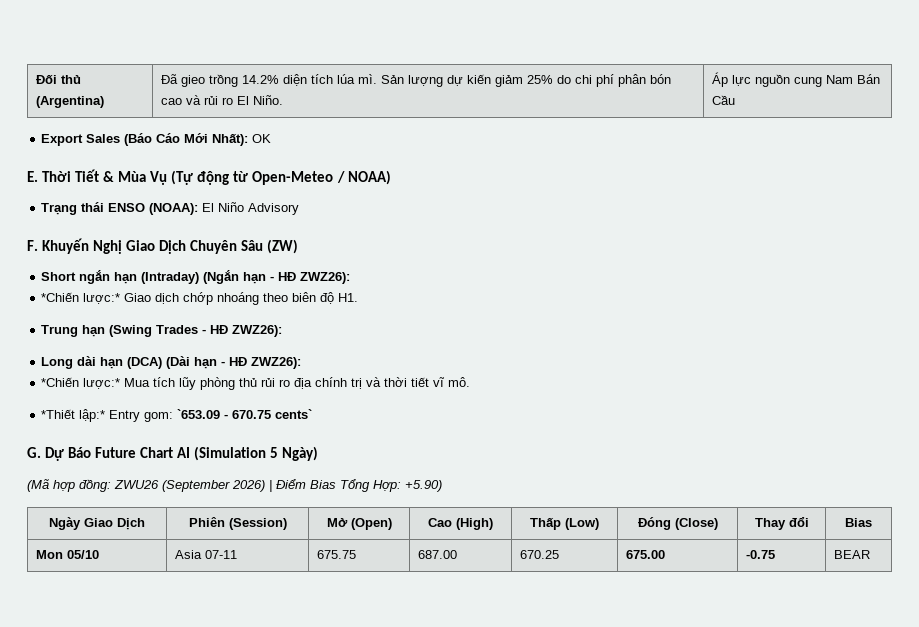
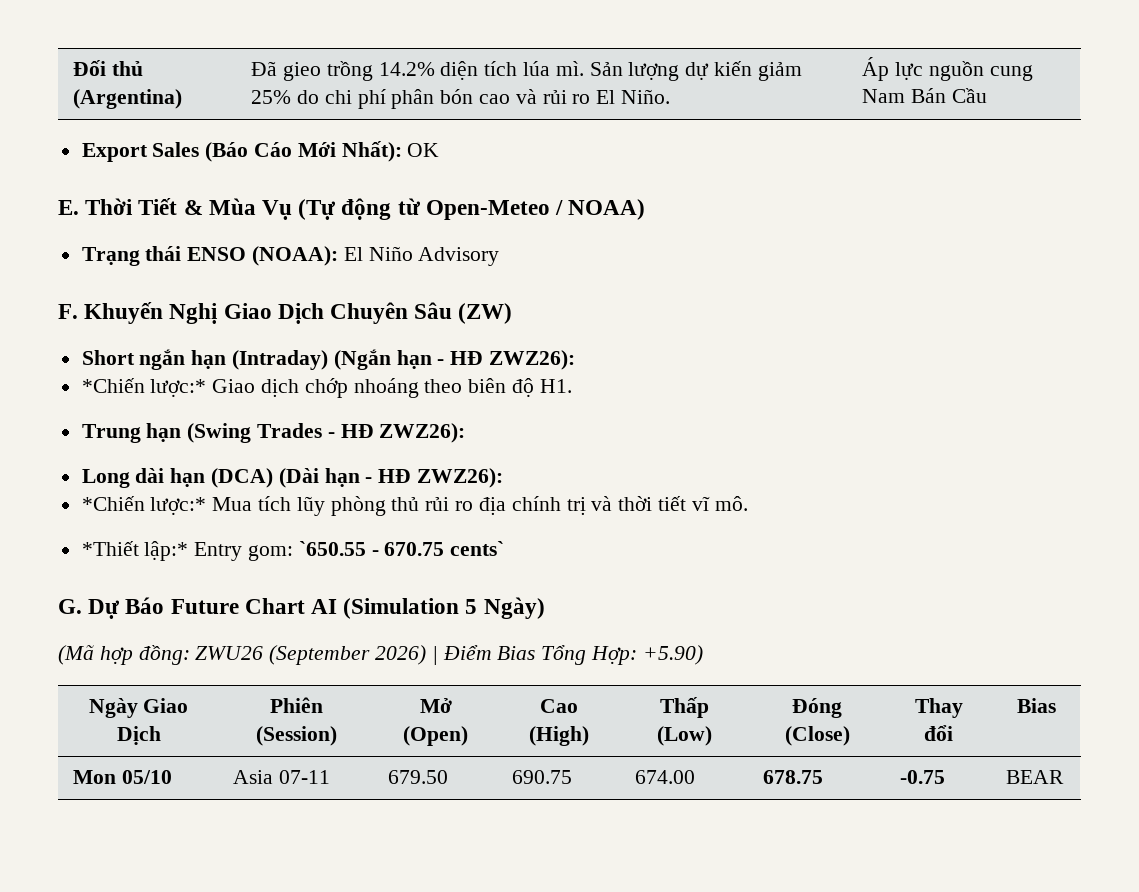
[177,409,221,419] `653.09 -> [298,541,366,556] `650.55
[316,550,356,559] [417,550,457,559] [519,550,559,559] [625,550,665,559] 675.75 | 687.00 | 670.25 | 675.00 -> [388,770,449,784] [512,770,573,784] [635,770,696,784] [763,770,824,784] 679.50 | 690.75 | 674.00 | 678.75

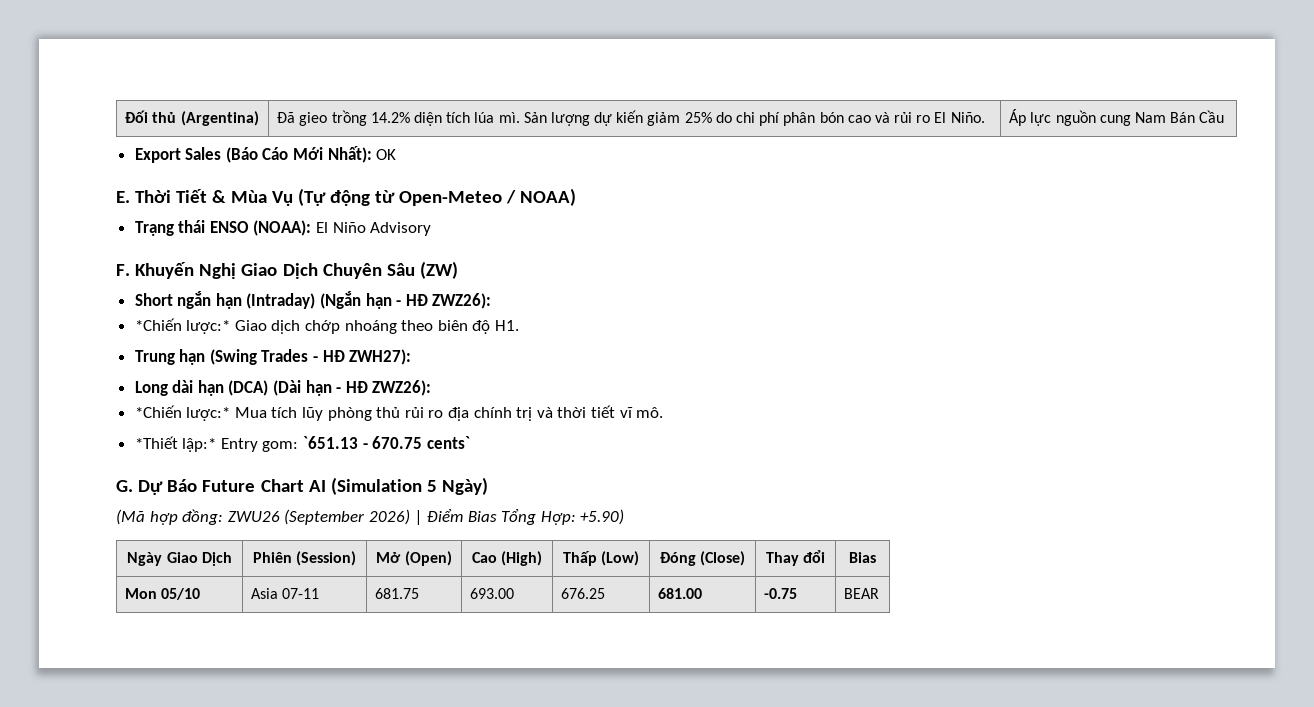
[379,423,466,443] ZWZ26): -> [349,349,412,365] ZWH27):
[298,541,366,556] `650.55 -> [303,436,359,449] `651.13
[388,770,449,784] [512,770,573,784] [635,770,696,784] [763,770,824,784] 679.50 | 690.75 | 674.00 | 678.75 -> [375,588,420,599] [470,588,515,599] [561,588,606,599] [658,588,703,599] 681.75 | 693.00 | 676.25 | 681.00

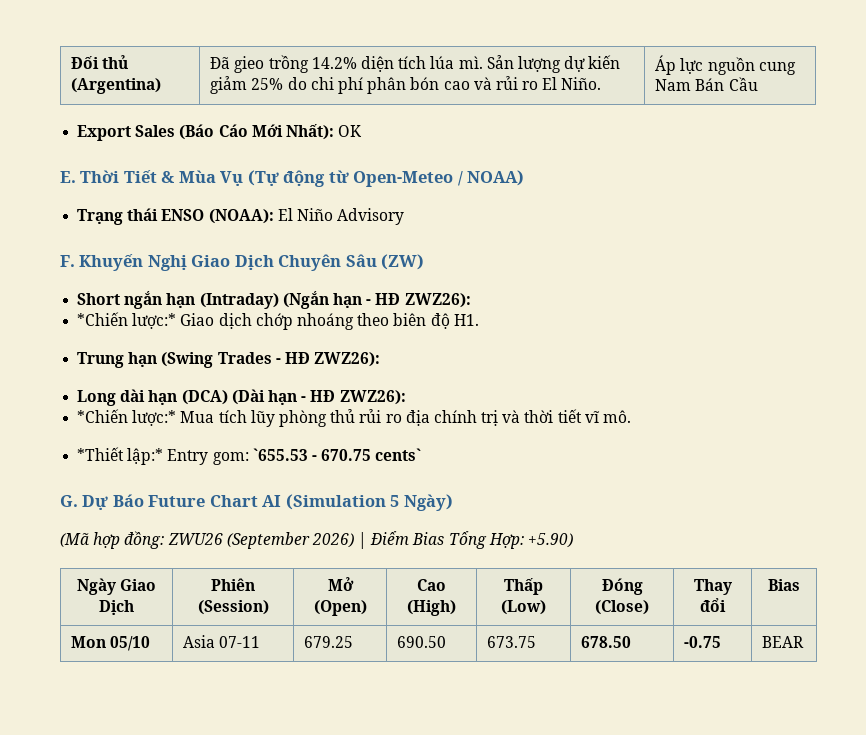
[349,349,412,365] ZWH27): -> [314,352,381,367] ZWZ26):
[303,436,359,449] `651.13 -> [252,448,308,461] `655.53
[375,588,420,599] [470,588,515,599] [561,588,606,599] [658,588,703,599] 681.75 | 693.00 | 676.25 | 681.00 -> [304,636,354,648] [397,636,447,648] [487,636,537,648] [581,636,632,648] 679.25 | 690.50 | 673.75 | 678.50

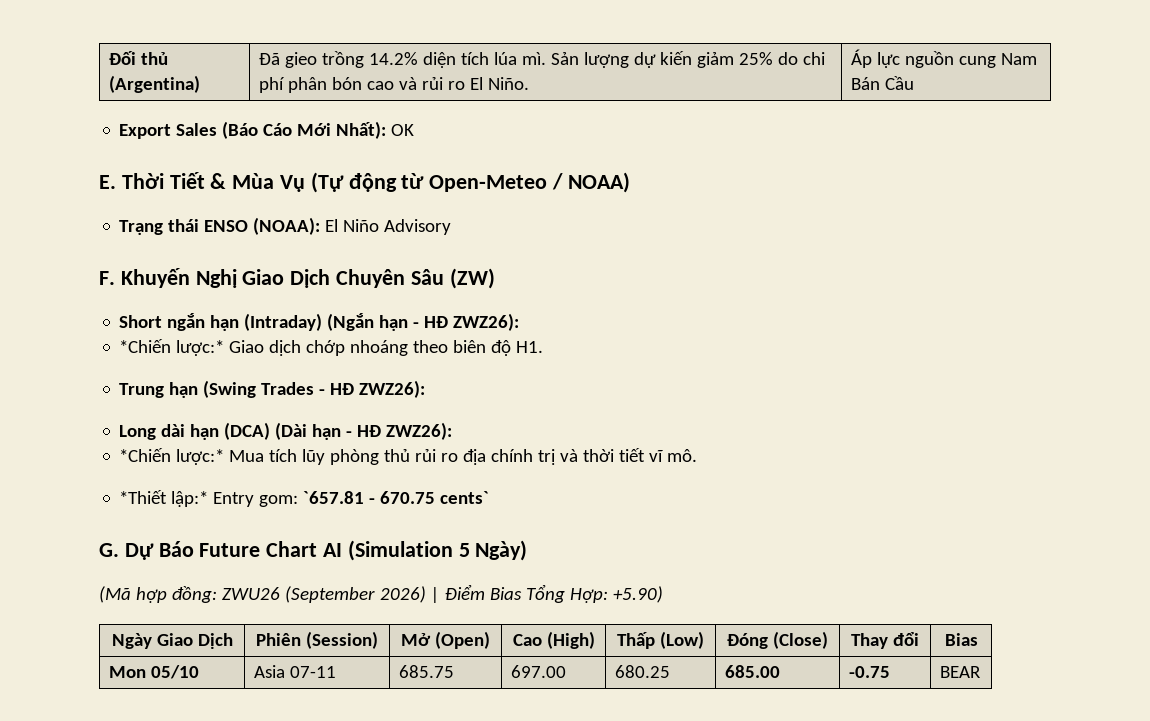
[252,448,308,461] `655.53 -> [303,491,365,504] `657.81
[304,636,354,648] [397,636,447,648] [487,636,537,648] [581,636,632,648] 679.25 | 690.50 | 673.75 | 678.50 -> [399,665,455,678] [511,665,567,678] [615,665,671,678] [725,665,781,678] 685.75 | 697.00 | 680.25 | 685.00

